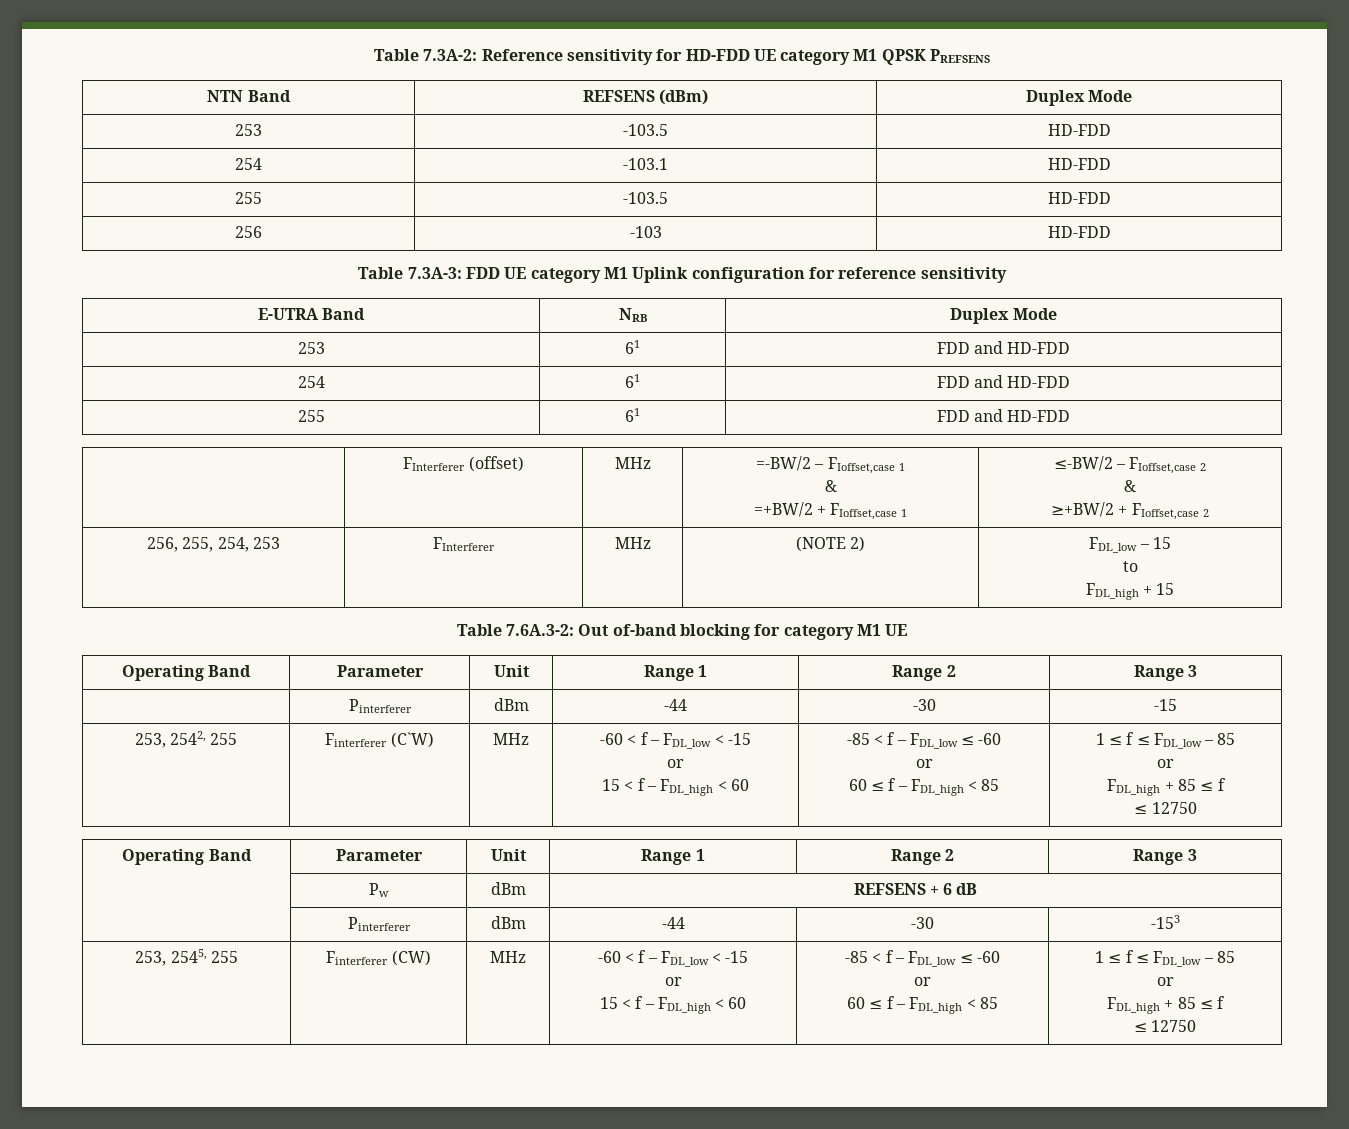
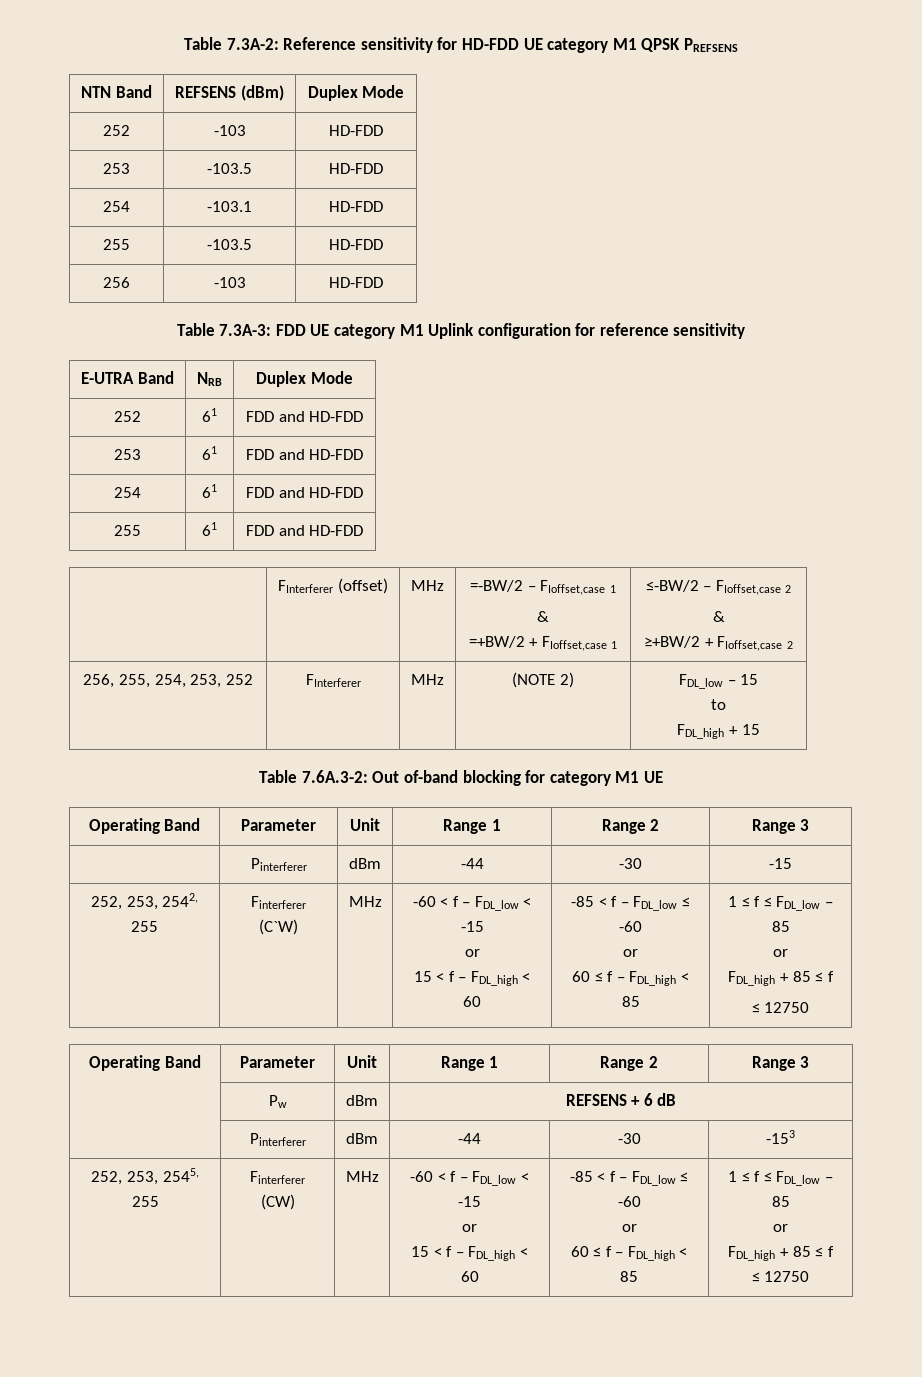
(1133, 96) none -> [103,125,130,136] [213,125,246,136] [329,125,383,136] // 252 | -103 | HD-FDD
(1057, 314) none -> [114,411,141,422] [202,408,217,422] [245,411,364,422] // 252 | 61 | FDD and HD-FDD
[252,537,280,549] 253 -> [190,674,253,688] 253, 252
(1177, 705) none -> [90,896,122,910] 252,
(1180, 922) none -> [91,1171,123,1185] 252,

